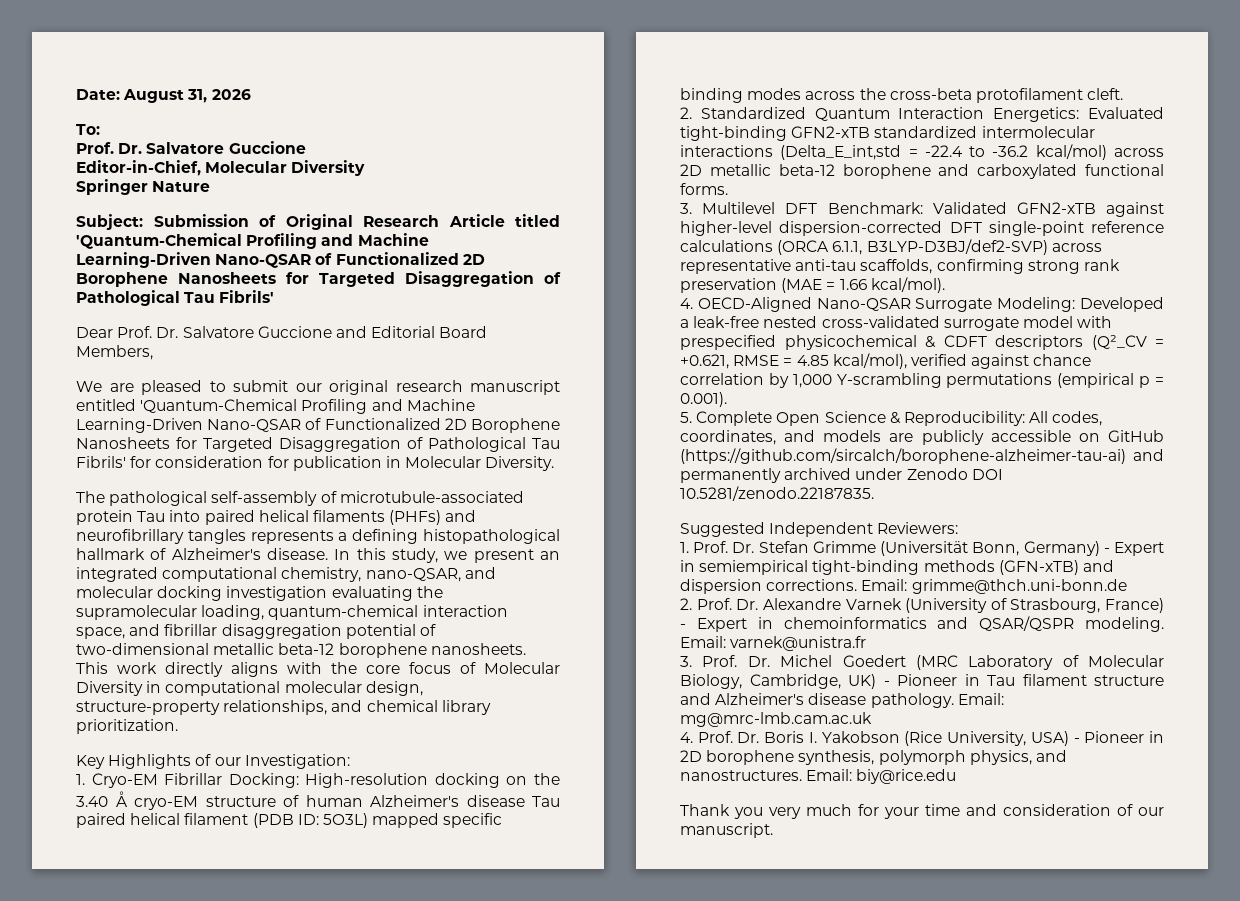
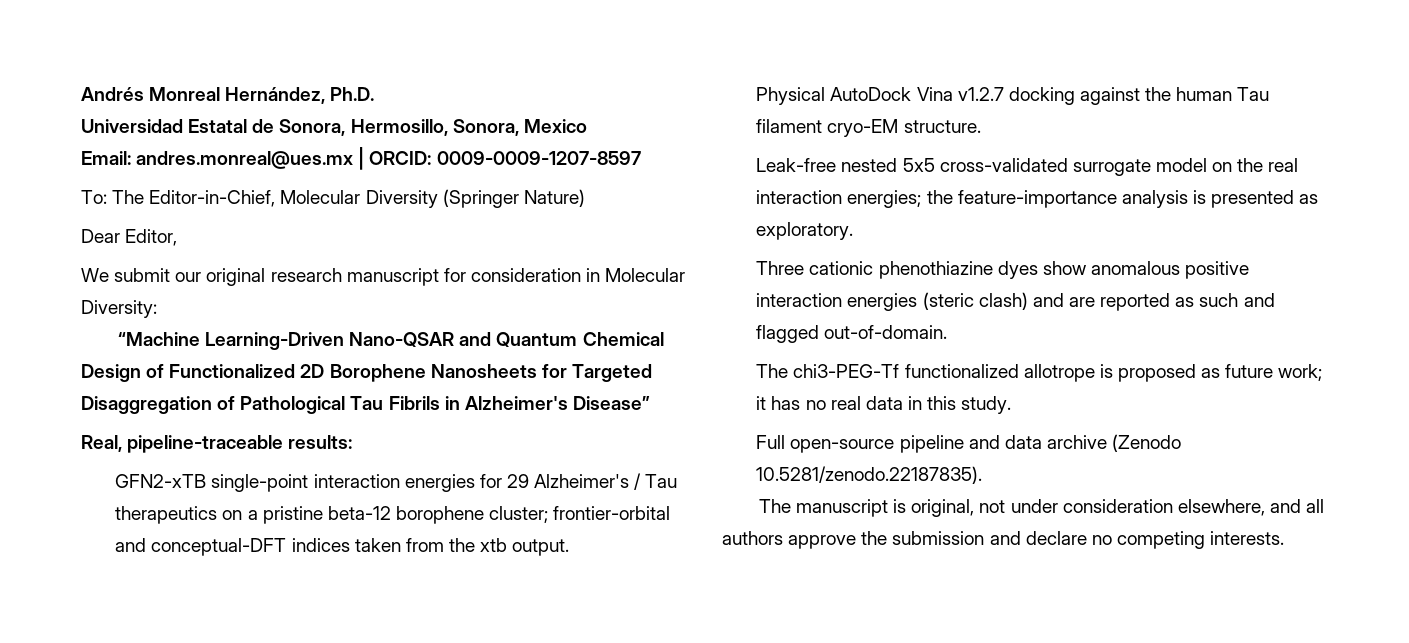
[76,89,251,103] [76,124,100,135] [76,141,306,154] [76,160,366,176] [76,179,211,195] [76,214,560,230] [76,233,429,249] [76,252,312,268] Date: August 31, 2026 // To: // Prof. Dr. Salvatore Guccione // Editor-in-Chief, Molecular Diversity // Springer Nature // Subject: Submission of Original Research Article titled 'Quantum-Chemical Profiling and Machine Learning-Driven Nano-QSAR -> [81,87,375,104] [81,119,587,136] [81,147,641,170] [81,189,585,208] [81,229,178,246] [81,268,686,286] [81,300,157,318] [117,332,664,350] [81,364,141,382] Andrés Monreal Hernández, Ph.D. // Universidad Estatal de Sonora, Hermosillo, Sonora, Mexico // Email: andres.monreal@ues.mx | ORCID: 0009-0009-1207-8597 // To: The Editor-in-Chief, Molecular Diversity (Springer Nature) // Dear Editor, // We submit our original research manuscript for consideration in Molecular Diversity: // “Machine Learning-Driven Nano-QSAR and Quantum Chemical Design
[219,290,275,303] [76,326,488,338] [76,345,153,360] [76,380,560,395] [76,399,475,414] [76,418,560,433] [76,437,560,452] [76,456,555,471] [76,491,524,506] [76,510,477,525] [76,529,560,544] [76,548,560,563] [76,567,496,582] [76,586,443,601] [76,605,508,620] [76,624,436,639] [76,643,526,658] [76,662,560,677] [76,681,423,696] [76,700,491,715] [76,719,178,734] [76,754,350,769] [76,773,560,788] [76,791,560,810] [76,813,503,828] [680,88,1124,103] [680,107,1164,122] [680,126,1095,141] [680,144,1164,160] [680,164,1164,179] [680,183,728,195] [680,202,1164,217] [680,221,1164,236] [680,239,1102,255] [680,259,1120,274] [680,277,945,293] [680,297,1164,312] [680,316,1113,331] [680,335,1164,350] [680,353,1092,369] [680,373,1164,388] [680,392,727,407] [680,411,1103,426] [680,430,1164,445] [680,448,1164,464] [680,468,1003,483] [680,486,874,501] [680,522,959,537] [680,541,1164,556] [680,560,1114,575] [680,579,1127,594] [680,598,1164,613] [680,616,1164,632] [680,636,867,651] [680,655,1164,670] [680,674,1164,689] [680,693,1004,708] [680,712,872,727] [680,731,1164,746] [680,750,1067,765] [680,769,957,784] [680,804,1164,819] [680,823,773,838] Fibrils' // Dear Prof. Dr. Salvatore Guccione and Editorial Board Members, // We are pleased to submit our original research manuscript entitled 'Quantum-Chemical Profiling and Machine Learning-Driven Nano-QSAR of Functionalized 2D Borophene Nanosheets for Targeted Disaggregation of Pathological Tau Fibrils' for consideration for publication in Molecular Diversity. // The pathological self-assembly of microtubule-associated protein Tau into paired helical filaments (PHFs) and neurofibrillary tangles represents a defining histopathological hallmark of Alzheimer's disease. In this study, we present an integrated computational chemistry, nano-QSAR, and molecular docking investigation evaluating the supramolecular loading, quantum-chemical interaction space, and fibrillar disaggregation potential of two-dimensional metallic beta-12 borophene nanosheets. This work directly aligns with the core focus of Molecular Diversity in computational molecular design, structure-property relationships, and chemical library prioritization. // Key Highlights of our Investigation: // 1. Cryo-EM Fibrillar Docking: High-resolution docking on the 3.40 Å cryo-EM structure of human Alzheimer's disease Tau paired helical filament (PDB ID: 5O3L) mapped specific binding modes across the cross-beta protofilament cleft. // 2. Standardized Quantum Interaction Energetics: Evaluated tight-binding GFN2-xTB standardized intermolecular interactions (Delta_E_int,std = -22.4 to -36.2 kcal/mol) across 2D metallic beta-12 borophene and carboxylated functional forms. // 3. Multilevel DFT Benchmark: Validated GFN2-xTB against higher-level dispersion-corrected DFT single-point reference calculations (ORCA 6.1.1, B3LYP-D3BJ/def2-SVP) across representative anti-tau scaffolds, confirming strong rank preservation (MAE = 1.66 kcal/mol). // 4. OECD-Aligned Nano-QSAR Surrogate Modeling: Developed a leak-free nested cross-validated surrogate model with prespecified physicochemical & CDFT descriptors (Q²_CV = +0.621, RMSE = 4.85 kcal/mol), verified against chance correlation by 1,000 Y-scrambling permutations (empirical p = 0.001). // 5. Complete Open Science & Reproducibility: All codes, coordinates, and models are publicly accessible on GitHub (https://github.com/sircalch/borophene-alzheimer-tau-ai) and permanently archived under Zenodo DOI 10.5281/zenodo.22187835. // Suggested Independent Reviewers: // 1. Prof. Dr. Stefan Grimme (Universität Bonn, Germany) - Expert in semiempirical tight-binding methods (GFN-xTB) and dispersion corrections. Email: grimme@thch.uni-bonn.de // 2. Prof. Dr. Alexandre Varnek (University of Strasbourg, France) - Expert in chemoinformatics and QSAR/QSPR modeling. Email: varnek@unistra.fr // 3. Prof. Dr. Michel Goedert (MRC Laboratory of Molecular Biology, Cambridge, UK) - Pioneer in Tau filament structure and Alzheimer's disease pathology. Email: mg@mrc-lmb.cam.ac.uk // 4. Prof. Dr. Boris I. Yakobson (Rice University, USA) - Pioneer in 2D borophene synthesis, polymorph physics, and nanostructures. Email: biy@rice.edu // Thank you very much for your time and consideration of our manuscript. -> [388,396,650,410] [81,435,353,453] [115,473,678,492] [115,506,671,524] [115,538,570,556] [756,87,1270,105] [756,119,981,137] [756,158,1299,176] [756,190,1319,208] [756,222,854,240] [756,261,1250,279] [756,292,1275,311] [756,325,948,343] [756,364,1323,382] [756,396,1012,414] [756,434,1182,453] [756,466,983,484] [758,499,1325,517] [722,531,1285,549] Fibrils in Alzheimer's Disease” // Real, pipeline-traceable results: // GFN2-xTB single-point interaction energies for 29 Alzheimer's / Tau therapeutics on a pristine beta-12 borophene cluster; frontier-orbital and conceptual-DFT indices taken from the xtb output. // Physical AutoDock Vina v1.2.7 docking against the human Tau filament cryo-EM structure. // Leak-free nested 5x5 cross-validated surrogate model on the real interaction energies; the feature-importance analysis is presented as exploratory. // Three cationic phenothiazine dyes show anomalous positive interaction energies (steric clash) and are reported as such and flagged out-of-domain. // The chi3-PEG-Tf functionalized allotrope is proposed as future work; it has no real data in this study. // Full open-source pipeline and data archive (Zenodo 10.5281/zenodo.22187835). // The manuscript is original, not under consideration elsewhere, and all authors approve the submission and declare no competing interests.

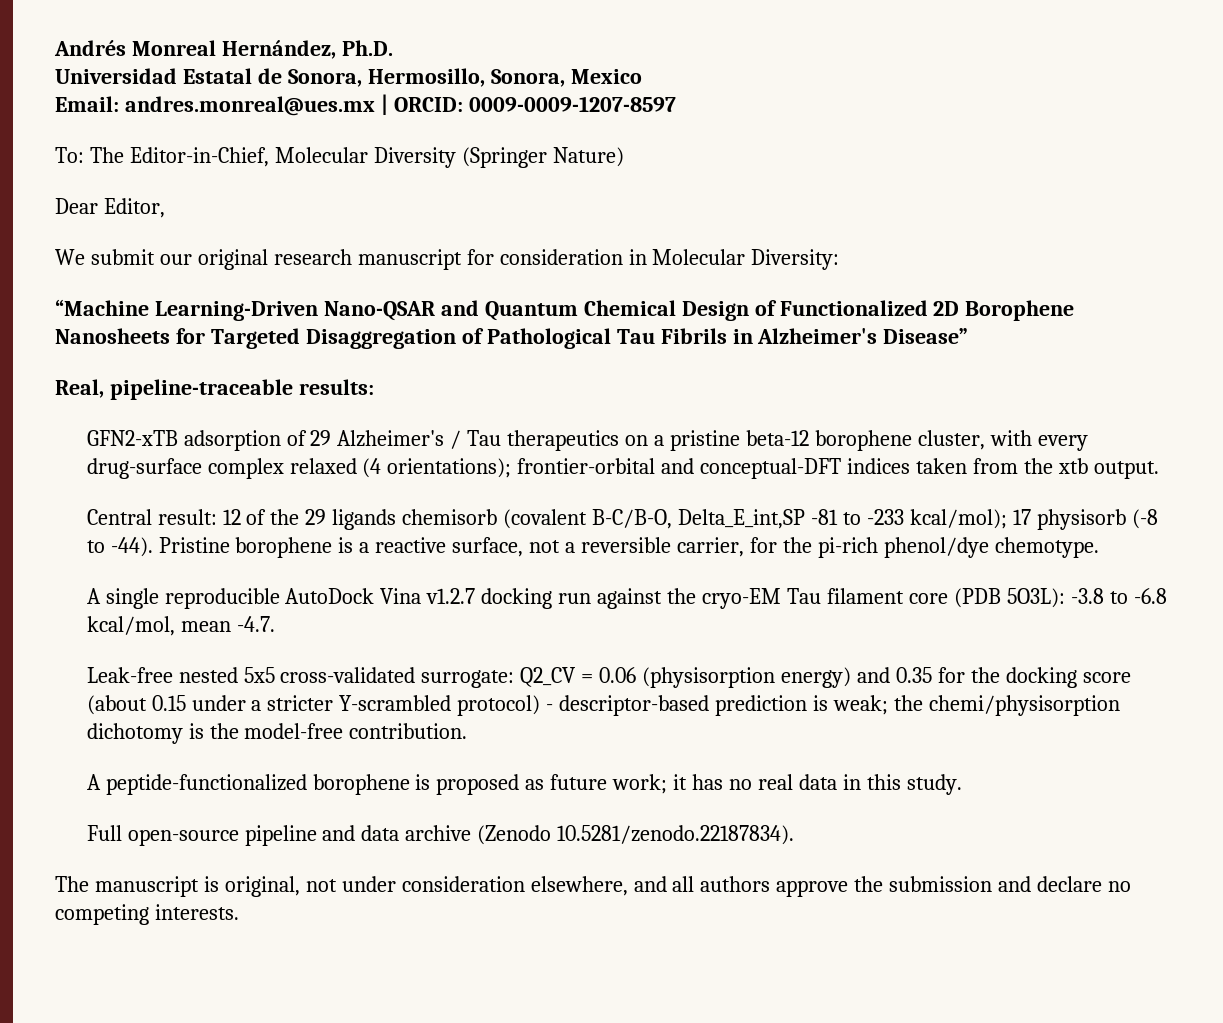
[211,474,502,492] single-point interaction energies for -> [183,430,307,451] adsorption of
[489,506,549,523] cluster; -> [917,430,1088,451] [86,458,512,479] cluster, with every drug-surface complex relaxed (4 orientations);
[756,87,826,105] Physical -> [86,509,1158,530] [86,537,1099,558] [86,588,280,609] Central result: 12 of the 29 ligands chemisorb (covalent B-C/B-O, Delta_E_int,SP -81 to -233 kcal/mol); 17 physisorb (-8 to -44). Pristine borophene is a reactive surface, not a reversible carrier, for the pi-rich phenol/dye chemotype. // A single reproducible
(1075, 96) none -> [558,593,592,604] run
[1176,87,1233,101] human -> [702,588,782,609] cryo-EM
[827,119,981,137] [756,158,1299,176] [756,190,1319,208] [756,222,854,240] [756,261,1250,279] [756,292,1275,311] [756,325,948,343] [756,364,1095,382] cryo-EM structure. // Leak-free nested 5x5 cross-validated surrogate model on the real interaction energies; the feature-importance analysis is presented as exploratory. // Three cationic phenothiazine dyes show anomalous positive interaction energies (steric clash) and are reported as such and flagged out-of-domain. // The chi3-PEG-Tf functionalized allotrope -> [908,588,1167,608] [86,616,275,636] [86,667,1131,688] [86,695,1120,716] [86,723,468,744] [86,774,410,795] core (PDB 5O3L): -3.8 to -6.8 kcal/mol, mean -4.7. // Leak-free nested 5x5 cross-validated surrogate: Q2_CV = 0.06 (physisorption energy) and 0.35 for the docking score (about 0.15 under a stricter Y-scrambled protocol) - descriptor-based prediction is weak; the chemi/physisorption dichotomy is the model-free contribution. // A peptide-functionalized borophene
[756,466,983,484] 10.5281/zenodo.22187835). -> [557,825,795,845] 10.5281/zenodo.22187834).

